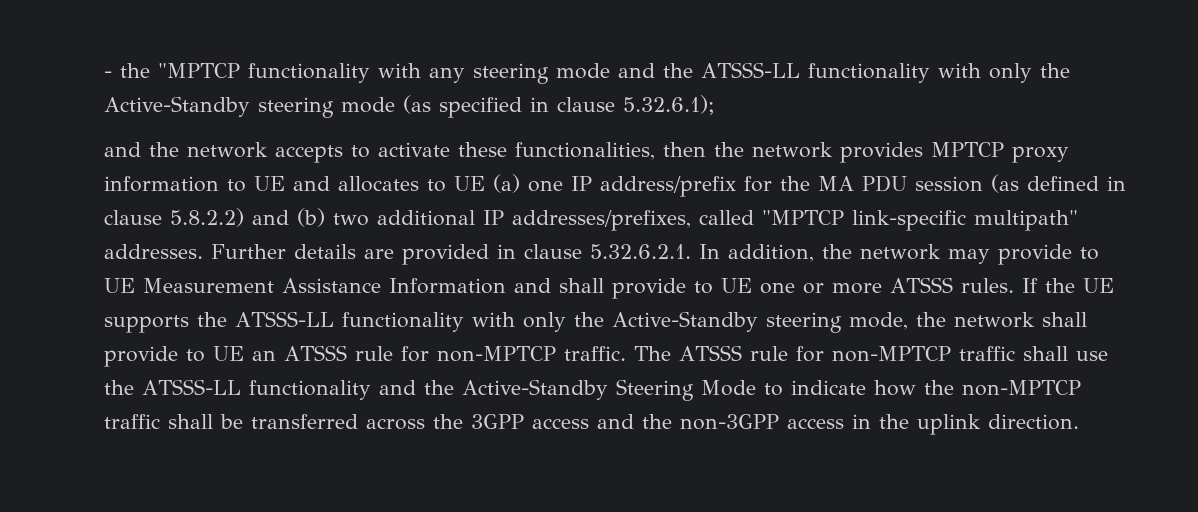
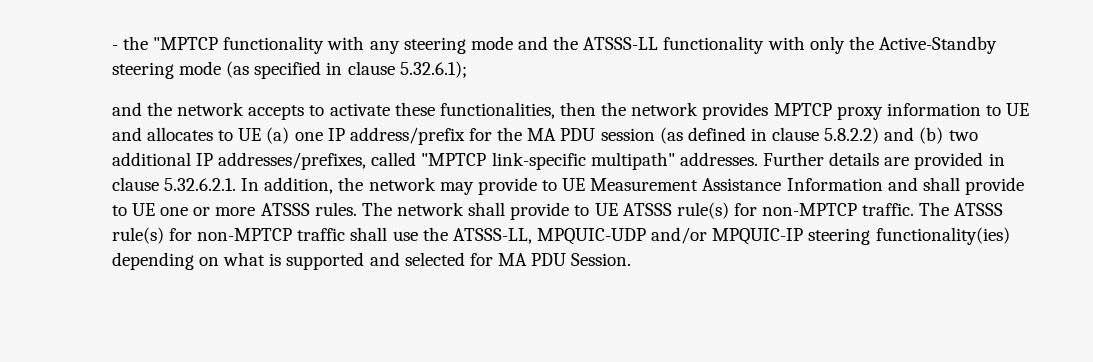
[1021,278,1114,293] [103,311,946,333] If the UE supports the ATSSS-LL functionality with only the Active-Standby steering mode, the -> [361,202,392,216] The
[251,345,393,361] an ATSSS rule -> [622,202,729,219] ATSSS rule(s)
[749,346,788,361] rule -> [111,227,164,244] rule(s)
[141,379,1081,401] [103,414,1079,435] ATSSS-LL functionality and the Active-Standby Steering Mode to indicate how the non-MPTCP traffic shall be transferred across the 3GPP access and the non-3GPP access in the uplink direction. -> [452,227,1010,245] [111,252,632,270] ATSSS-LL, MPQUIC-UDP and/or MPQUIC-IP steering functionality(ies) depending on what is supported and selected for MA PDU Session.

